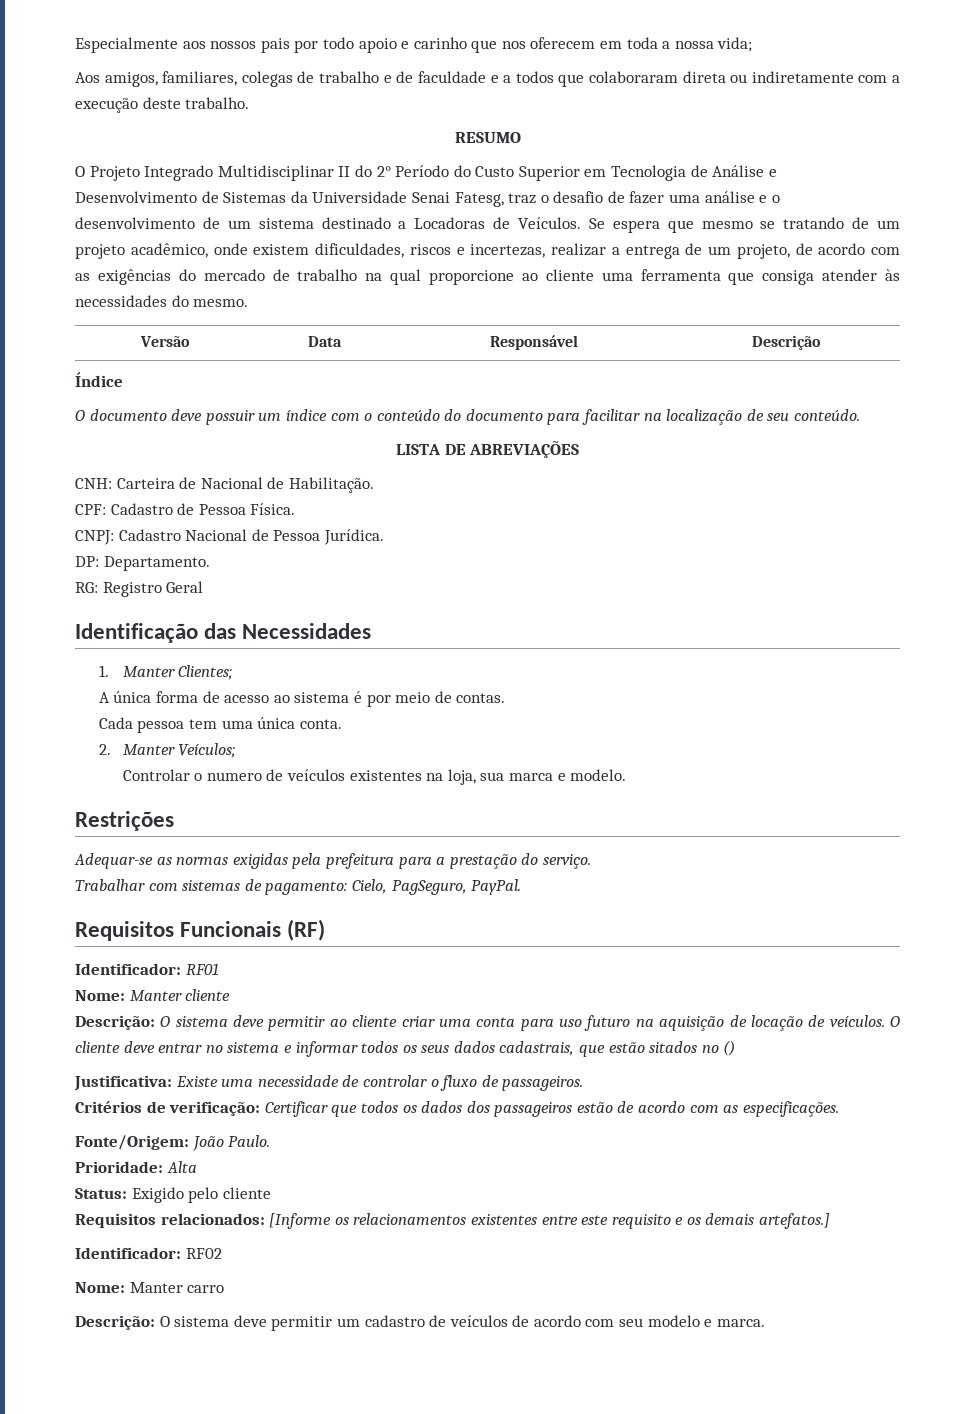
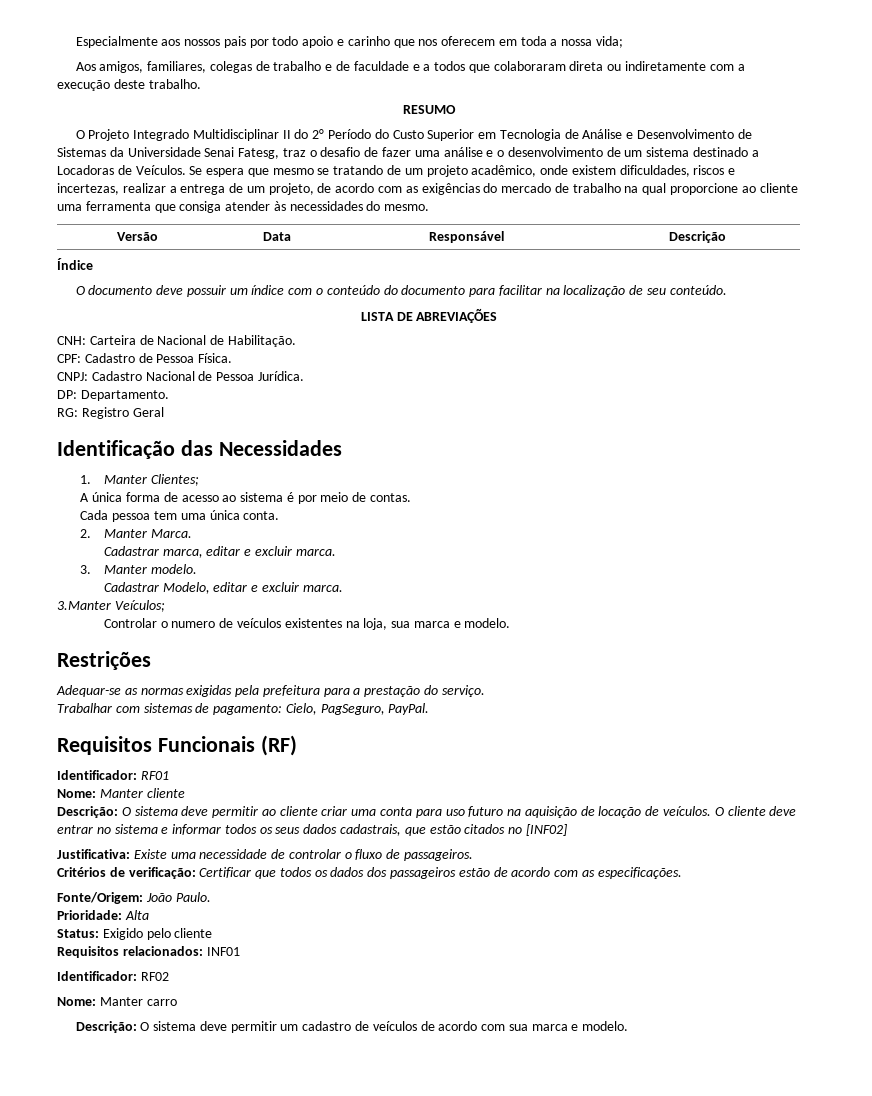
(175, 749) none -> [150,529,192,538] [103,546,336,558] [80,564,197,574] [103,582,343,594] [57,601,111,610] Marca. // Cadastrar marca, editar e excluir marca. // 3. Manter modelo. // Cadastrar Modelo, editar e excluir marca. // 3.Manter
[649,1040,736,1056] sitados no () -> [464,824,567,836] citados no [INF02]
[269,1213,831,1229] [Informe os relacionamentos existentes entre este requisito e os demais artefatos.] -> [206,947,240,956] INF01
[619,1315,765,1327] seu modelo e marca. -> [508,1021,629,1031] sua marca e modelo.

